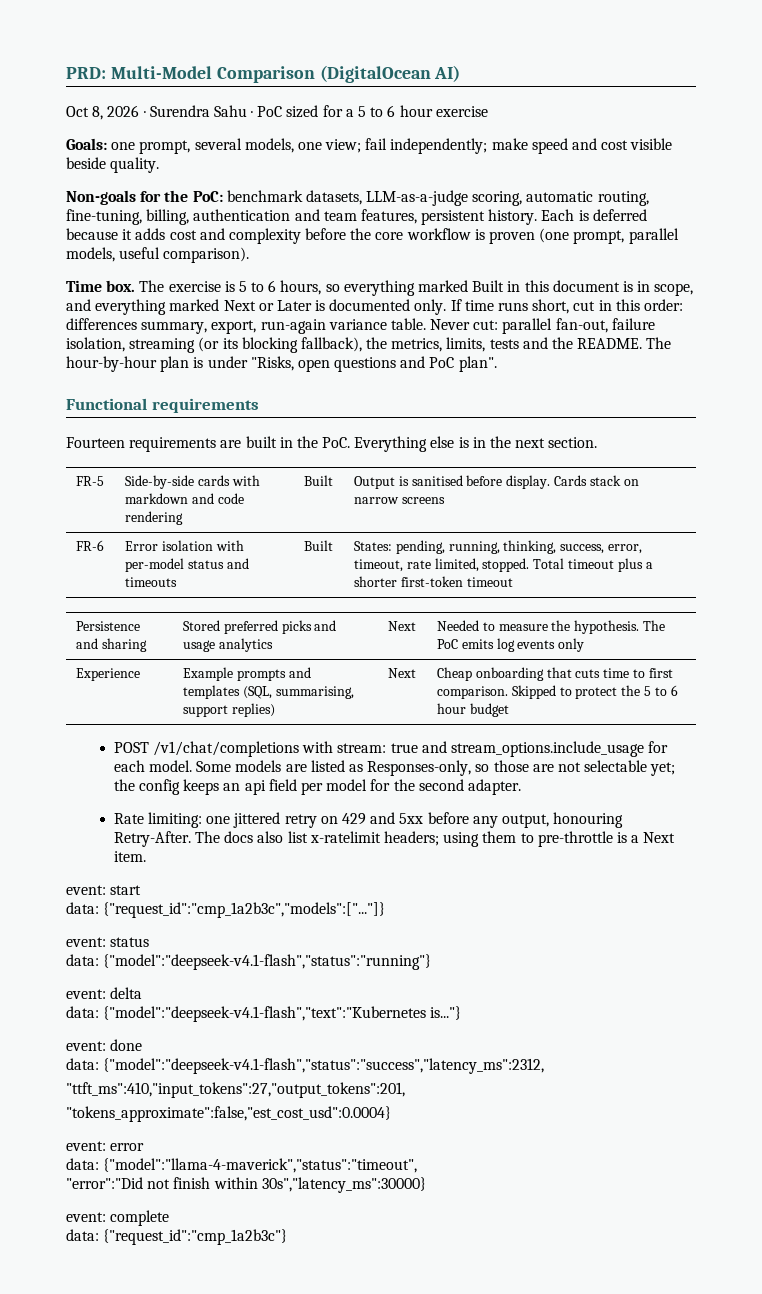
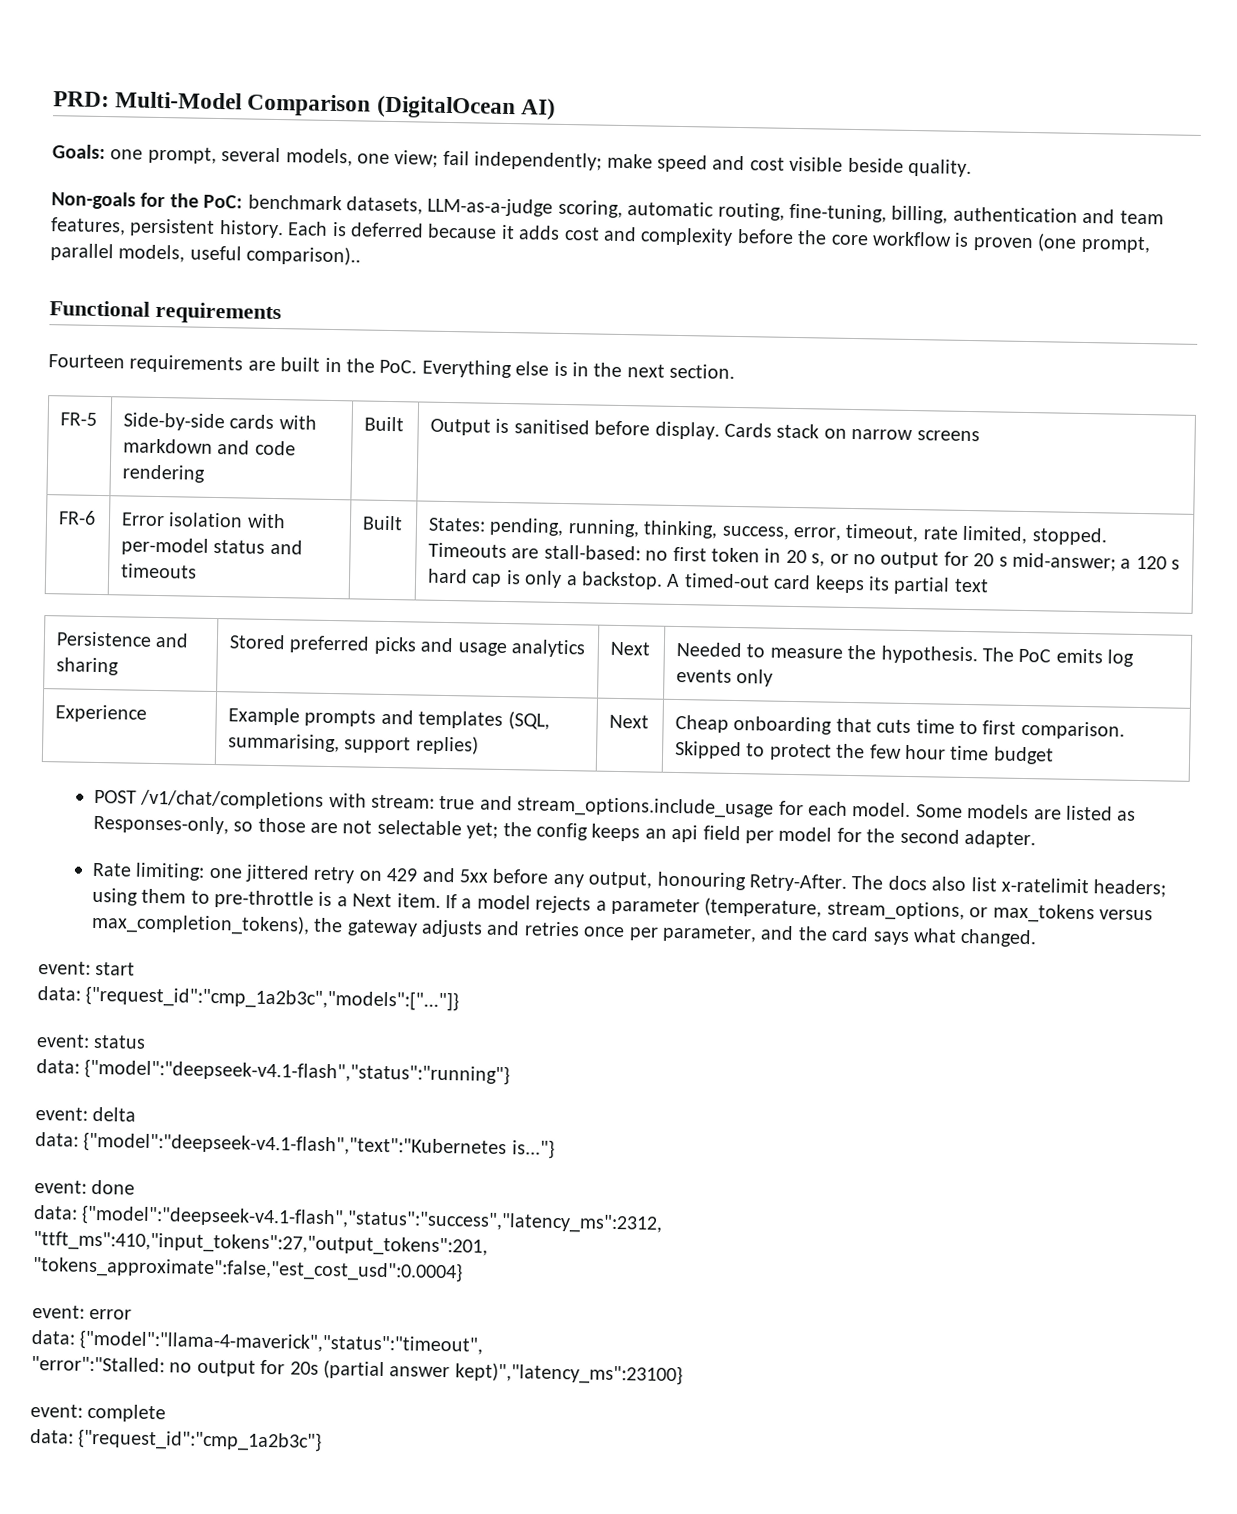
[66,105,488,120] // Oct 8, 2026 · Surendra Sahu · PoC sized for a 5 to 6 hour exercise -> (556, 109) none
[163,247,250,263] [66,280,694,296] [66,299,683,315] [66,318,655,334] [66,337,672,353] [66,356,497,372] comparison). // Time box. The exercise is 5 to 6 hours, so everything marked Built in this document is in scope, and everything marked Next or Later is documented only. If time runs short, cut in this order: differences summary, export, run-again variance table. Never cut: parallel fan-out, failure isolation, streaming (or its blocking fallback), the metrics, limits, tests and the README. The hour-by-hour plan is under "Risks, open questions and PoC plan". -> [246,245,362,266] comparison)..
[533,558,653,572] [354,576,513,587] Total timeout plus a shorter first-token timeout -> [428,542,1181,572] [427,568,989,595] Timeouts are stall-based: no first token in 20 s, or no output for 20 s mid-answer; a 120 s hard cap is only a backstop. A timed-out card keeps its partial text
[643,685,678,696] [437,703,467,714] 5 to 6 hour -> [869,744,990,761] few hour time
(146, 856) none -> [444,894,1153,924] [90,912,1038,948] If a model rejects a parameter (temperature, stream_options, or max_tokens versus max_completion_tokens), the gateway adjusts and retries once per parameter, and the card says what changed.
[66,1177,426,1193] "error":"Did not finish within 30s","latency_ms":30000} -> [31,1355,683,1386] "error":"Stalled: no output for 20s (partial answer kept)","latency_ms":23100}

